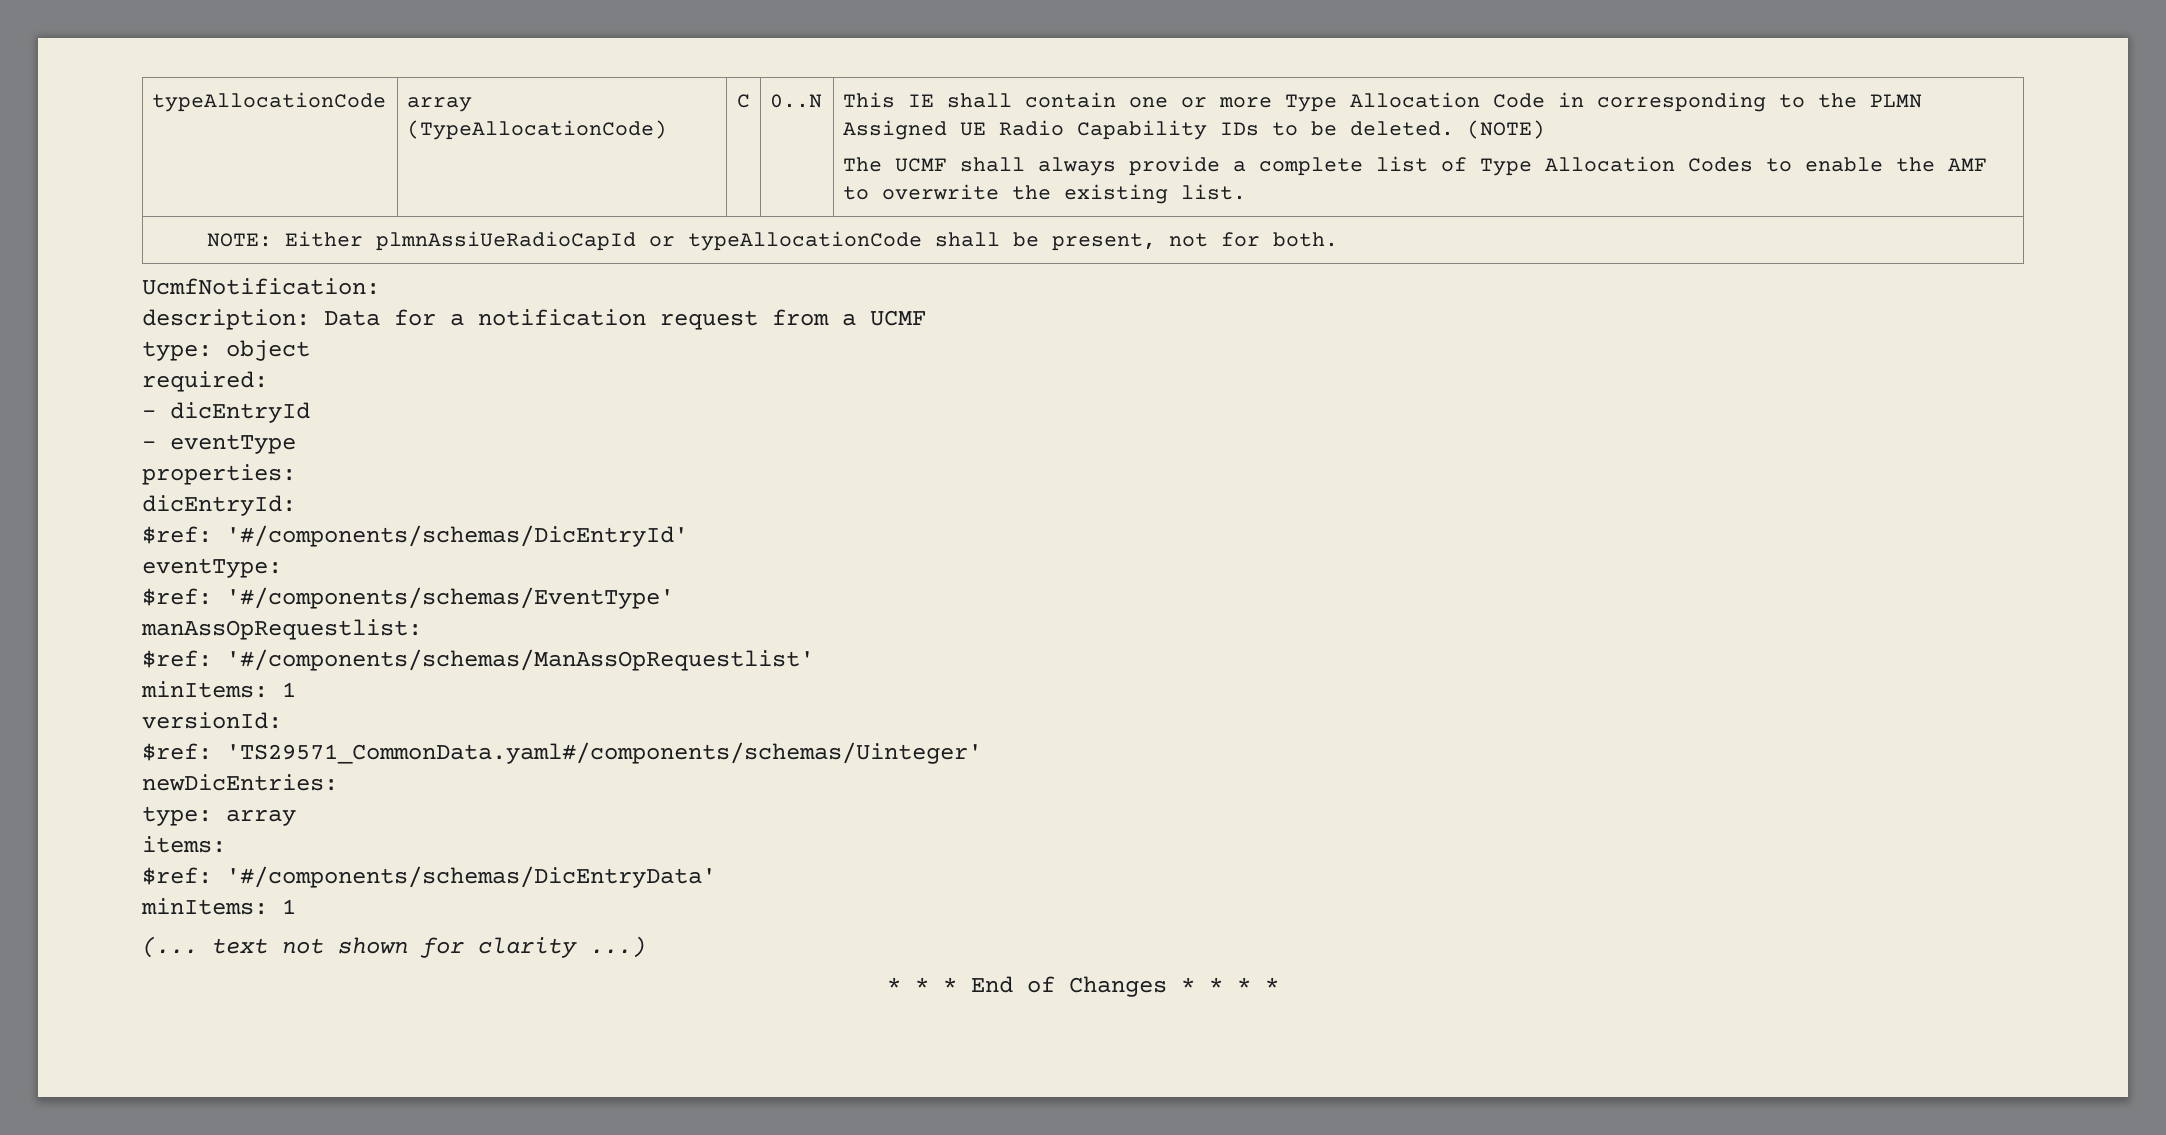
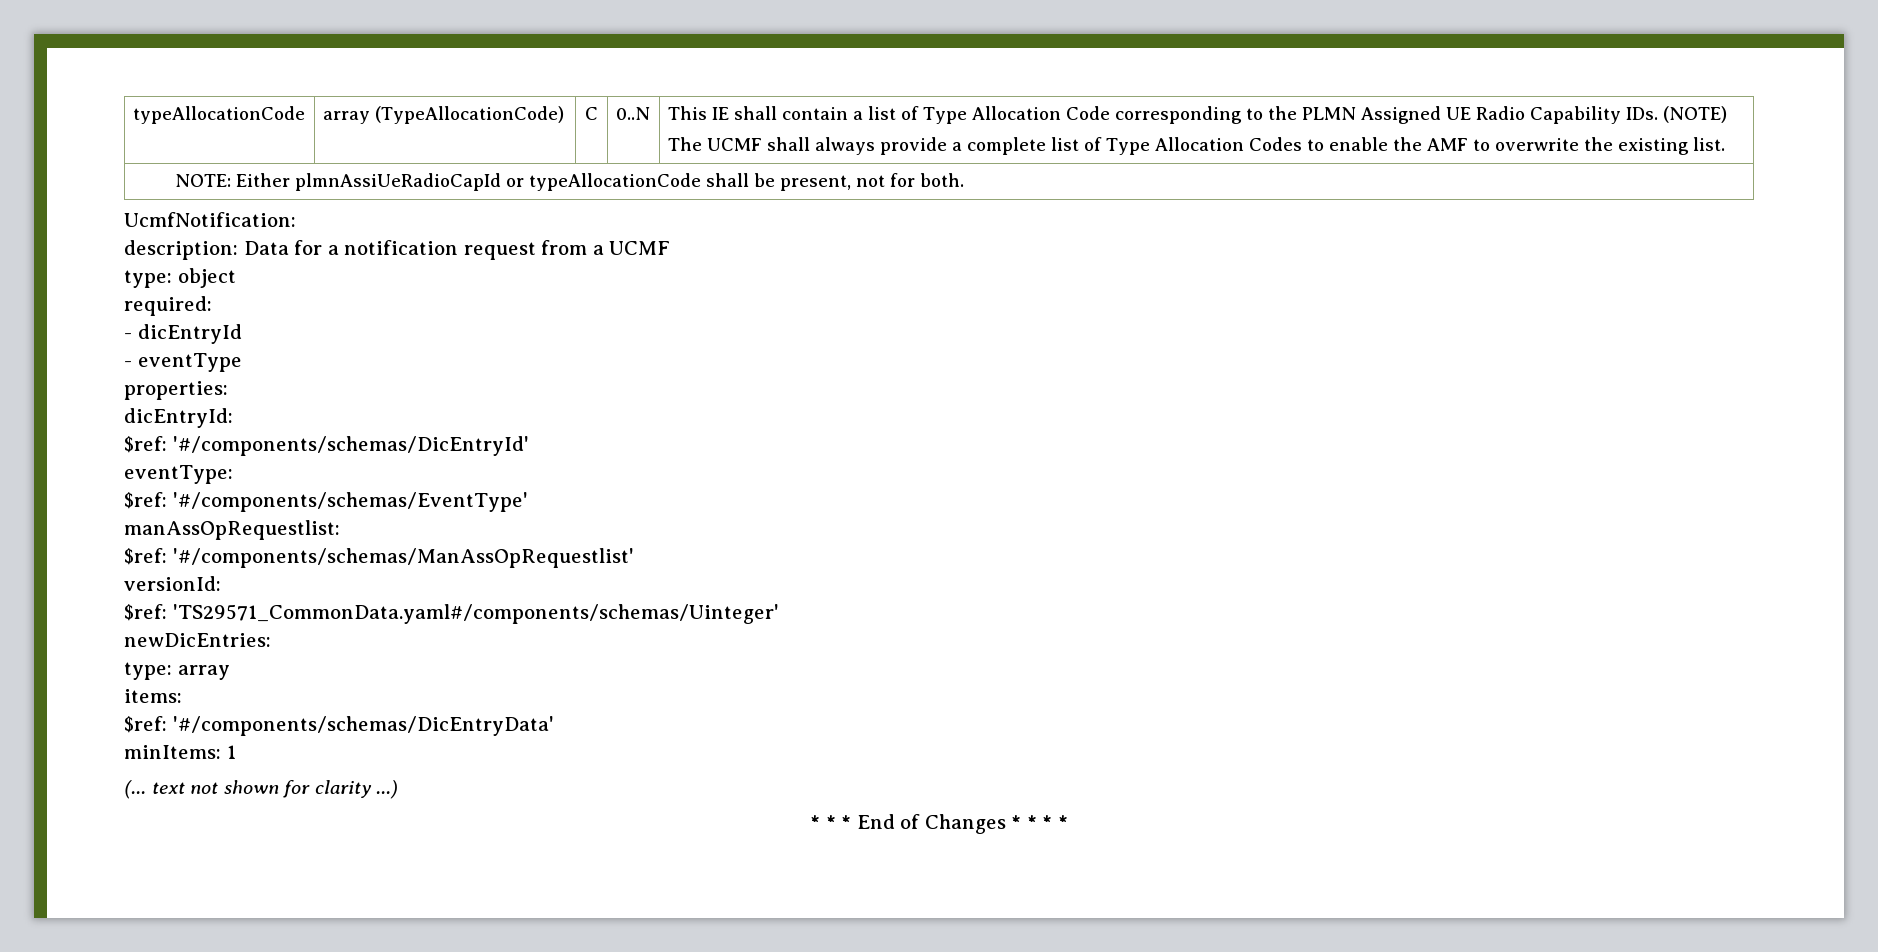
[1129,97,1273,108] one or more -> [852,106,919,120] a list of
[1558,92,1585,107] in -> (1110, 113) none
[1220,121,1455,136] IDs to be deleted. -> [1625,107,1658,120] IDs.
[141,681,296,698] // minItems: 1 -> (634, 558) none

